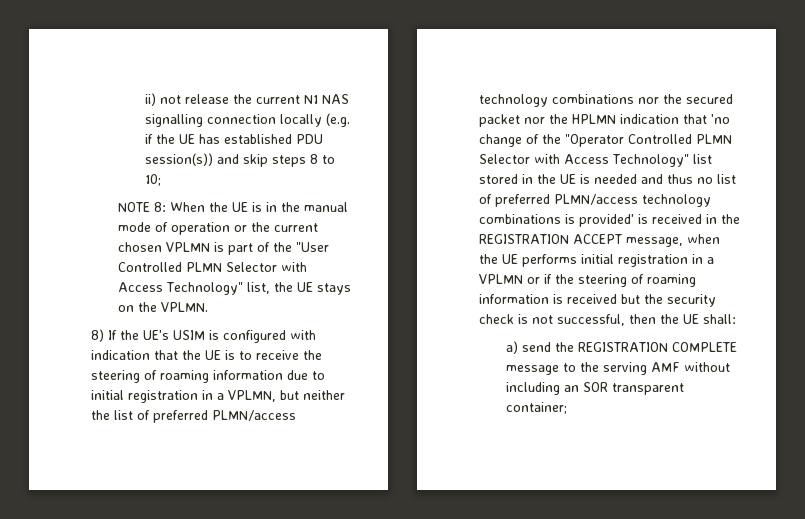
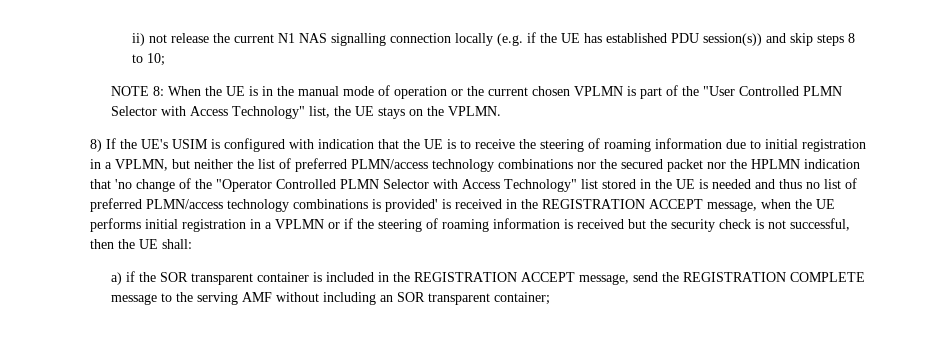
(518, 347) none -> [125,271,629,285] if the SOR transparent container is included in the REGISTRATION ACCEPT message,

